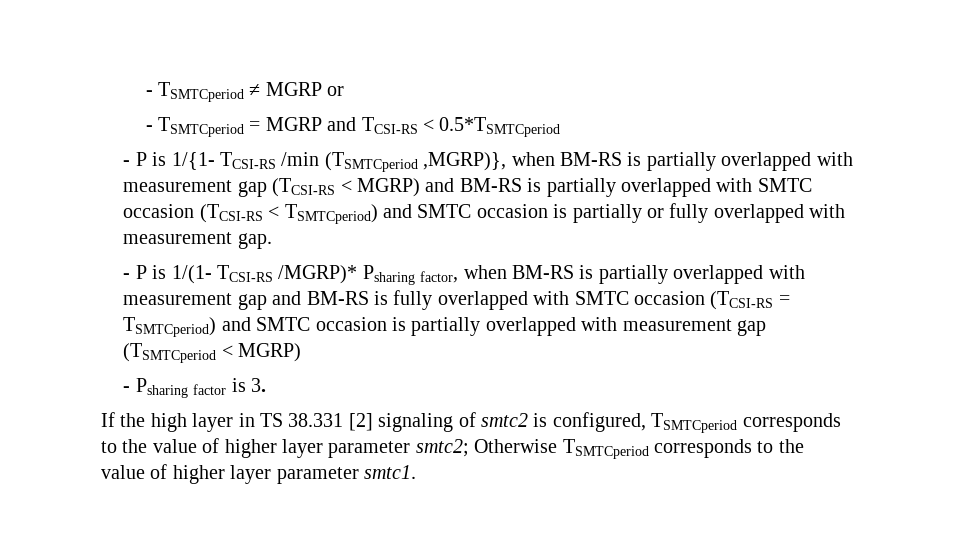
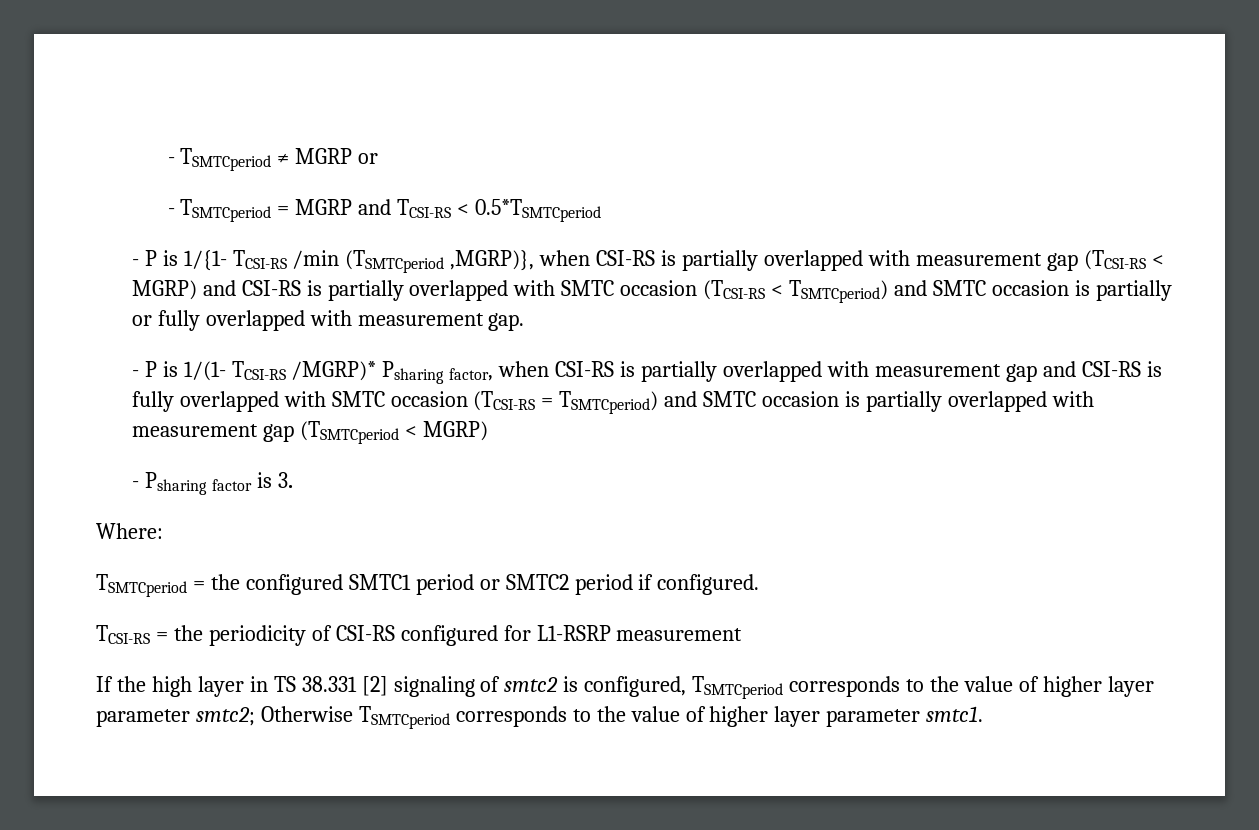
[559,152,622,166] BM-RS -> [596,250,656,266] CSI-RS
[459,178,522,192] BM-RS -> [241,280,301,296] CSI-RS
[511,265,574,279] BM-RS -> [555,361,615,377] CSI-RS
[306,291,369,305] BM-RS -> [1081,361,1141,377] CSI-RS
(266, 385) none -> [96,523,163,539] [96,574,760,597] [96,625,743,646] // Where: // TSMTCperiod = the configured SMTC1 period or SMTC2 period if configured. // TCSI-RS = the periodicity of CSI-RS configured for L1-RSRP measurement

